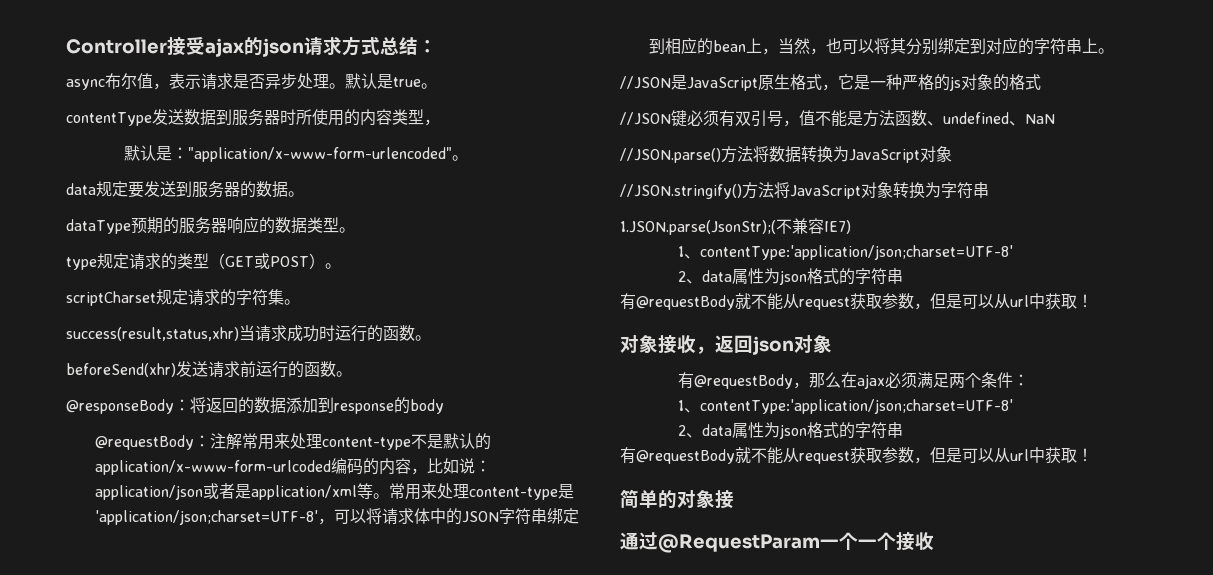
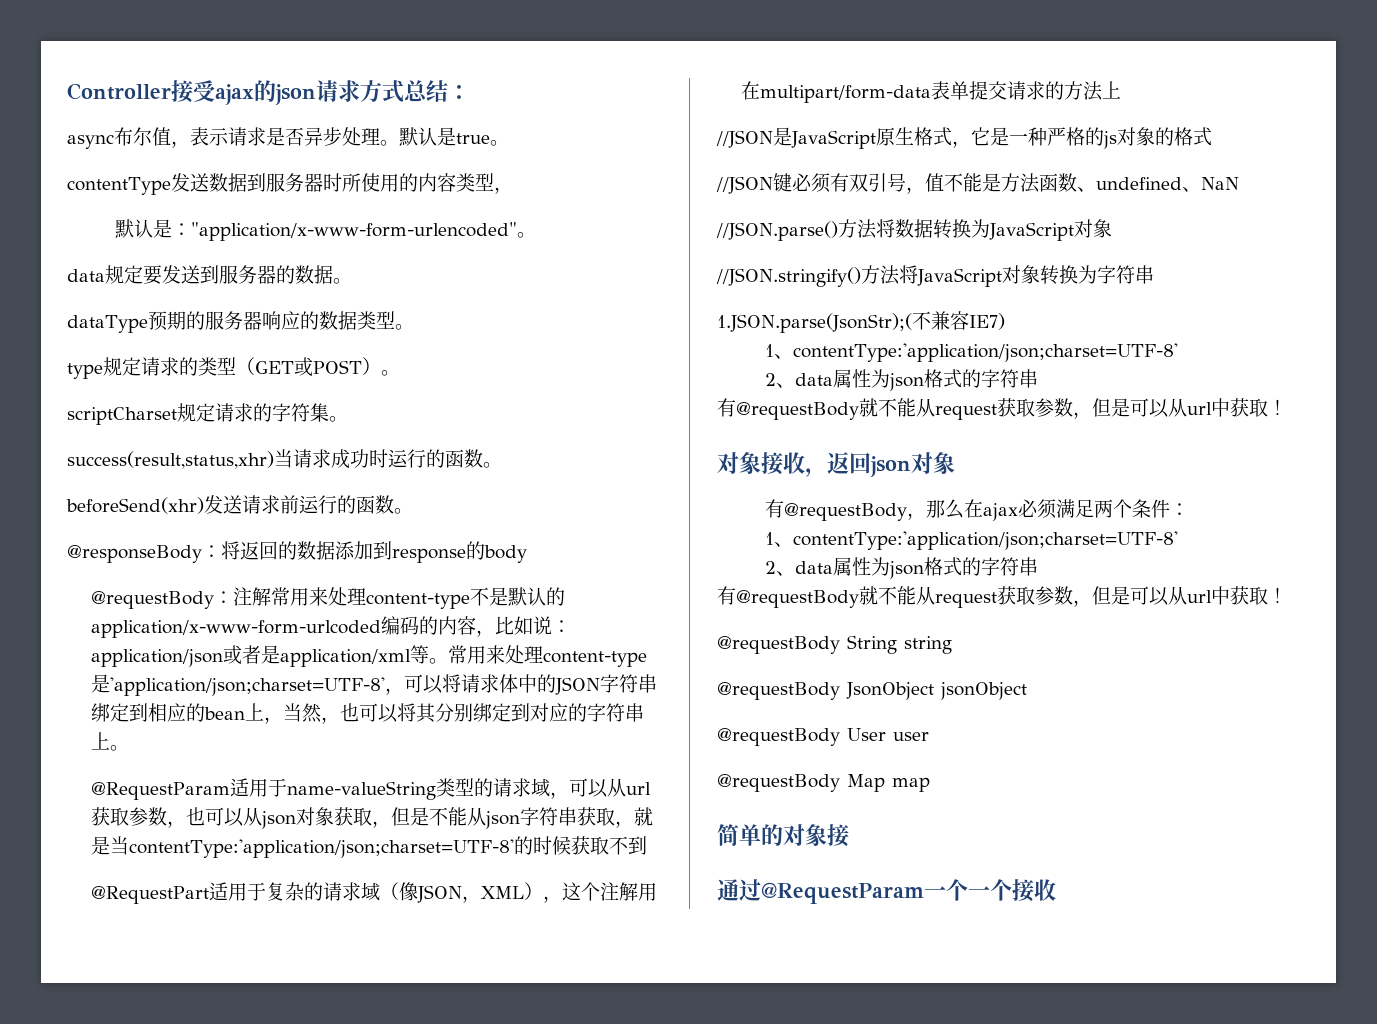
(1115, 51) none -> [90,778,651,800] [90,807,653,829] [90,836,647,858] [90,882,657,904] [740,81,1121,103] // @RequestParam适用于name-valueString类型的请求域，可以从url获取参数，也可以从json对象获取，但是不能从json字符串获取，就是当contentType:'application/json;charset=UTF-8'的时候获取不到 // @RequestPart适用于复杂的请求域（像JSON，XML），这个注解用在multipart/form-data表单提交请求的方法上
(1093, 455) none -> [717,635,952,654] [717,682,1027,700] [717,728,929,746] [717,774,930,792] // @requestBody String string // @requestBody JsonObject jsonObject // @requestBody User user // @requestBody Map map

